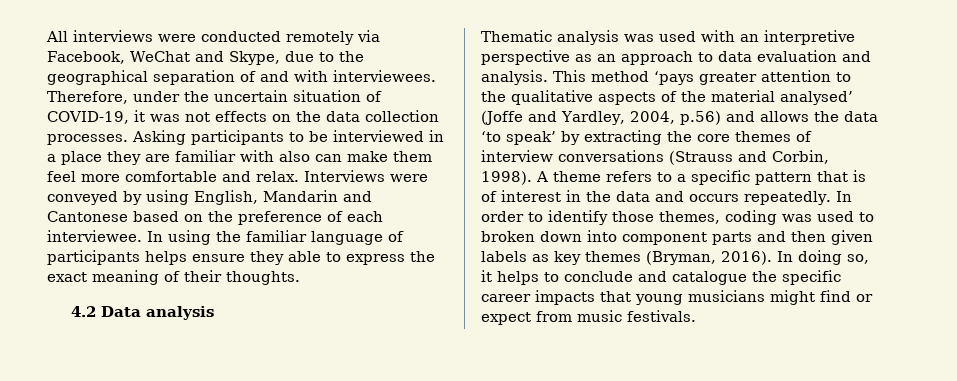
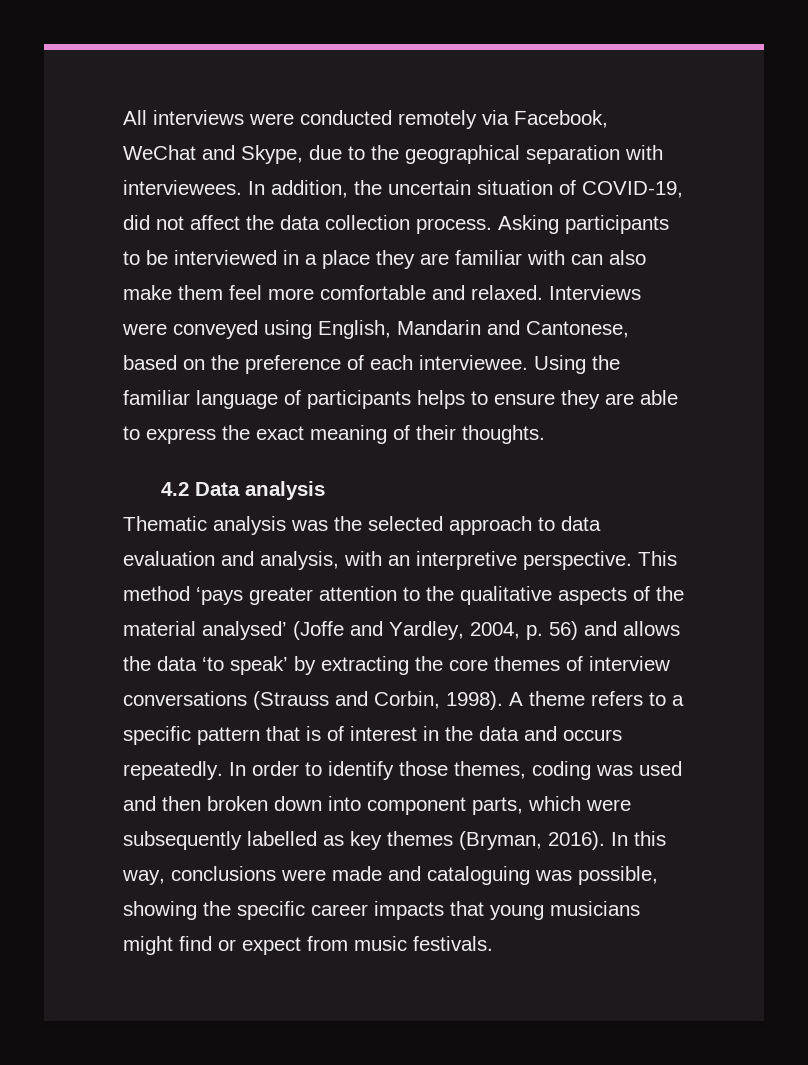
[240,70,436,82] [47,91,180,104] of and with interviewees. Therefore, under -> [625,145,663,160] [123,180,348,198] with interviewees. In addition,
[134,110,291,122] it was not effects on -> [123,215,240,230] did not affect
[47,134,128,145] processes. -> [416,218,492,234] process.
[279,151,342,162] also can -> [571,250,646,265] can also
[256,171,299,182] relax. -> [471,285,543,300] relaxed.
[123,191,142,205] by -> (258, 329) none
[47,211,128,222] Cantonese -> [526,321,629,338] Cantonese,
[147,230,211,245] In using -> [534,355,586,374] Using
(187, 258) none -> [471,391,488,405] to
(284, 258) none -> [605,393,634,405] are
[659,30,855,45] [481,50,616,65] used with an interpretive perspective as an -> [334,516,443,531] the selected
[481,70,548,85] analysis. -> [260,551,632,570] analysis, with an interpretive perspective.
[679,111,721,125] p.56) -> [526,621,578,640] p. 56)
[859,212,874,222] to -> [123,796,201,811] and then
[712,230,873,245] [481,251,527,262] parts and then given labels -> [472,796,631,815] [123,831,317,850] parts, which were subsequently labelled
[798,250,869,265] [481,270,747,285] doing so, it helps to conclude and catalogue -> [634,831,666,846] [122,866,658,885] [123,901,197,920] this way, conclusions were made and cataloguing was possible, showing

